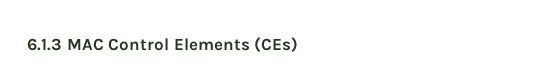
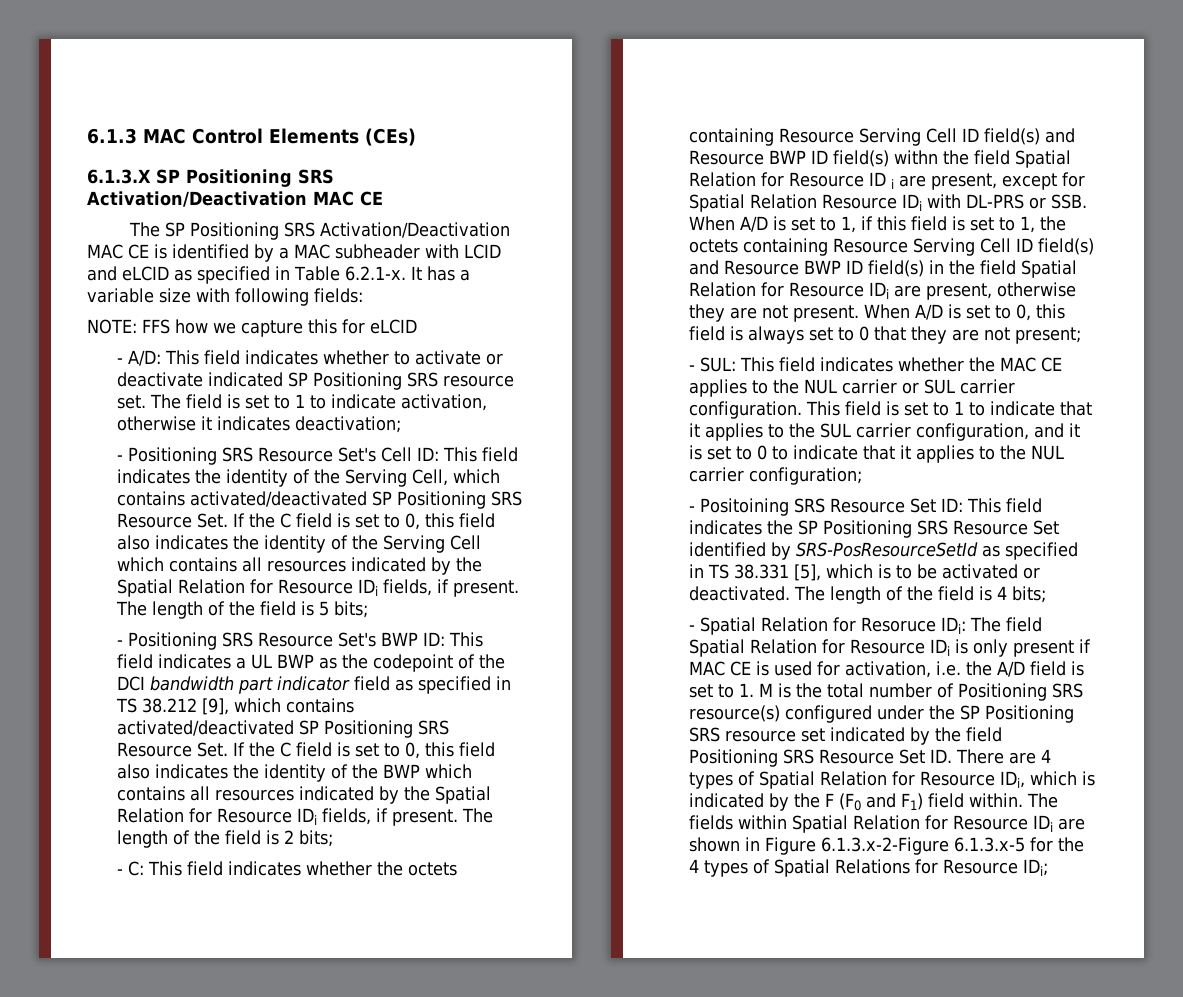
(299, 45) none -> [87,169,334,187] [87,191,383,207] [128,222,510,240] [87,244,501,262] [87,266,470,284] [87,288,363,306] [87,319,417,337] [117,350,504,366] [117,372,515,390] [117,394,488,411] [117,416,402,433] [117,447,519,465] [117,469,501,487] [117,491,523,509] [117,513,496,530] [117,535,482,553] [117,557,483,575] [117,579,520,597] [116,601,369,619] [117,632,484,650] [117,654,506,672] [117,676,512,694] [116,698,355,715] [117,720,450,738] [117,742,496,759] [117,764,473,782] [117,786,492,804] [117,808,494,826] [117,830,334,848] [117,861,458,876] [689,128,1076,146] [689,150,1072,168] [689,172,1086,190] [689,194,1088,212] [689,216,1067,233] [689,238,1095,256] [689,260,1078,278] [689,282,1077,300] [689,304,1066,322] [689,326,1082,344] [689,357,1063,372] [689,379,1016,397] [689,401,1093,419] [689,423,1081,441] [689,445,1065,463] [689,467,863,485] [689,498,1043,516] [689,520,1060,538] [689,542,1079,560] [689,564,1041,581] [689,586,1047,604] [689,617,1043,635] [689,639,1092,657] [689,661,1085,678] [689,683,1084,701] [689,705,1075,723] [689,727,1003,745] [689,749,1052,767] [689,771,1096,789] [689,793,1059,811] [689,815,1086,833] [689,837,1085,855] [689,859,1049,877] // 6.1.3.X SP Positioning SRS Activation/Deactivation MAC CE // The SP Positioning SRS Activation/Deactivation MAC CE is identified by a MAC subheader with LCID and eLCID as specified in Table 6.2.1-x. It has a variable size with following fields: // NOTE: FFS how we capture this for eLCID // - A/D: This field indicates whether to activate or deactivate indicated SP Positioning SRS resource set. The field is set to 1 to indicate activation, otherwise it indicates deactivation; // - Positioning SRS Resource Set's Cell ID: This field indicates the identity of the Serving Cell, which contains activated/deactivated SP Positioning SRS Resource Set. If the C field is set to 0, this field also indicates the identity of the Serving Cell which contains all resources indicated by the Spatial Relation for Resource IDi fields, if present. The length of the field is 5 bits; // - Positioning SRS Resource Set's BWP ID: This field indicates a UL BWP as the codepoint of the DCI bandwidth part indicator field as specified in TS 38.212 [9], which contains activated/deactivated SP Positioning SRS Resource Set. If the C field is set to 0, this field also indicates the identity of the BWP which contains all resources indicated by the Spatial Relation for Resource IDi fields, if present. The length of the field is 2 bits; // - C: This field indicates whether the octets containing Resource Serving Cell ID field(s) and Resource BWP ID field(s) withn the field Spatial Relation for Resource ID i are present, except for Spatial Relation Resource IDi with DL-PRS or SSB. When A/D is set to 1, if this field is set to 1, the octets containing Resource Serving Cell ID field(s) and Resource BWP ID field(s) in the field Spatial Relation for Resource IDi are present, otherwise they are not present. When A/D is set to 0, this field is always set to 0 that they are not present; // - SUL: This field indicates whether the MAC CE applies to the NUL carrier or SUL carrier configuration. This field is set to 1 to indicate that it applies to the SUL carrier configuration, and it is set to 0 to indicate that it applies to the NUL carrier configuration; // - Positoining SRS Resource Set ID: This field indicates the SP Positioning SRS Resource Set identified by SRS-PosResourceSetId as specified in TS 38.331 [5], which is to be activated or deactivated. The length of the field is 4 bits; // - Spatial Relation for Resoruce IDi: The field Spatial Relation for Resource IDi is only present if MAC CE is used for activation, i.e. the A/D field is set to 1. M is the total number of Positioning SRS resource(s) configured under the SP Positioning SRS resource set indicated by the field Positioning SRS Resource Set ID. There are 4 types of Spatial Relation for Resource IDi, which is indicated by the F (F0 and F1) field within. The fields within Spatial Relation for Resource IDi are shown in Figure 6.1.3.x-2-Figure 6.1.3.x-5 for the 4 types of Spatial Relations for Resource IDi;

